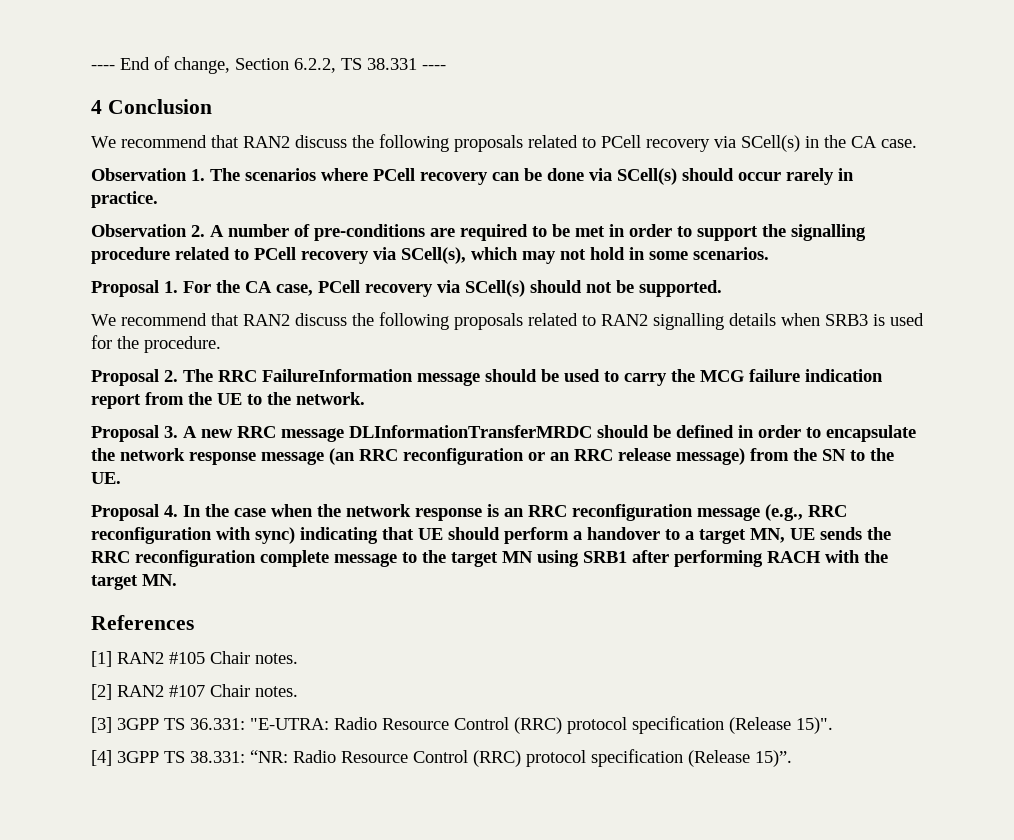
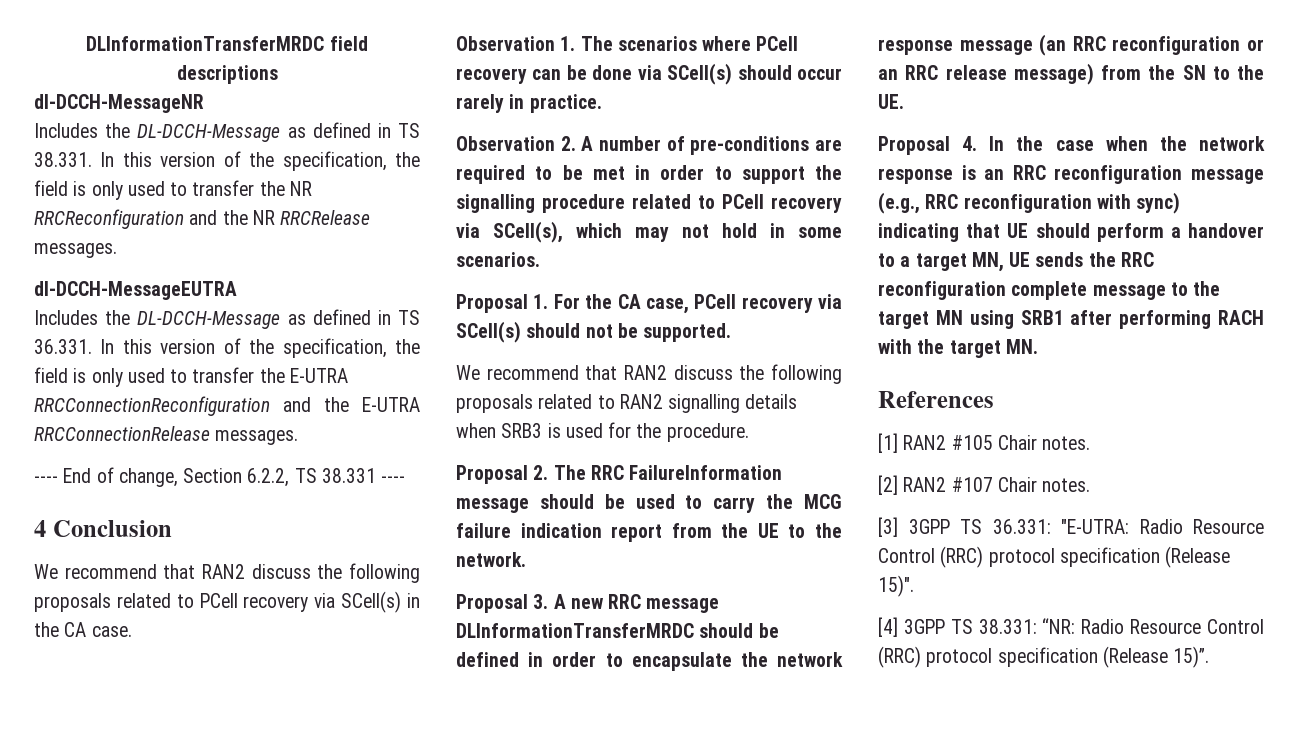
(91, 67) none -> [86,36,368,51] [176,65,278,84] [34,94,204,113] [34,122,421,142] [34,151,420,171] [34,180,312,200] [34,209,371,229] [34,243,117,258] [34,281,237,300] [34,309,421,329] [34,338,420,358] [34,367,348,387] [34,396,420,416] [34,426,299,445] DLInformationTransferMRDC field descriptions // dl-DCCH-MessageNR // Includes the DL-DCCH-Message as defined in TS 38.331. In this version of the specification, the field is only used to transfer the NR RRCReconfiguration and the NR RRCRelease messages. // dl-DCCH-MessageEUTRA // Includes the DL-DCCH-Message as defined in TS 36.331. In this version of the specification, the field is only used to transfer the E-UTRA RRCConnectionReconfiguration and the E-UTRA RRCConnectionRelease messages. //

